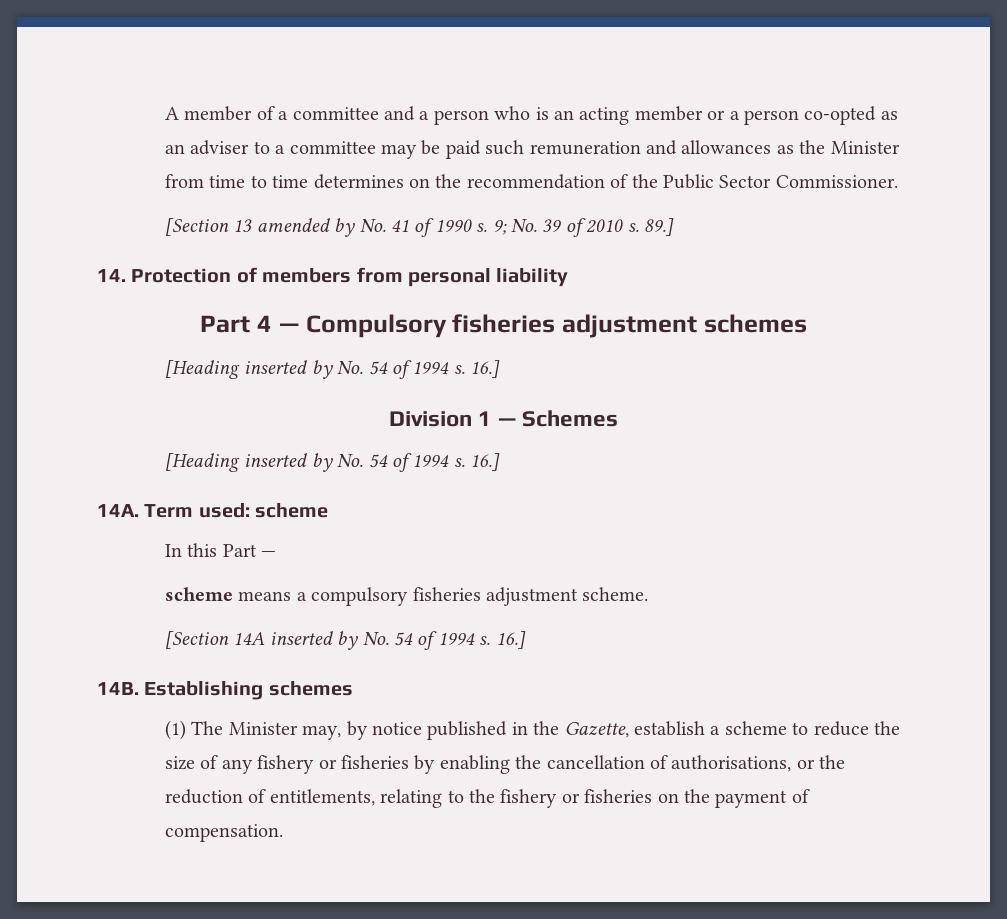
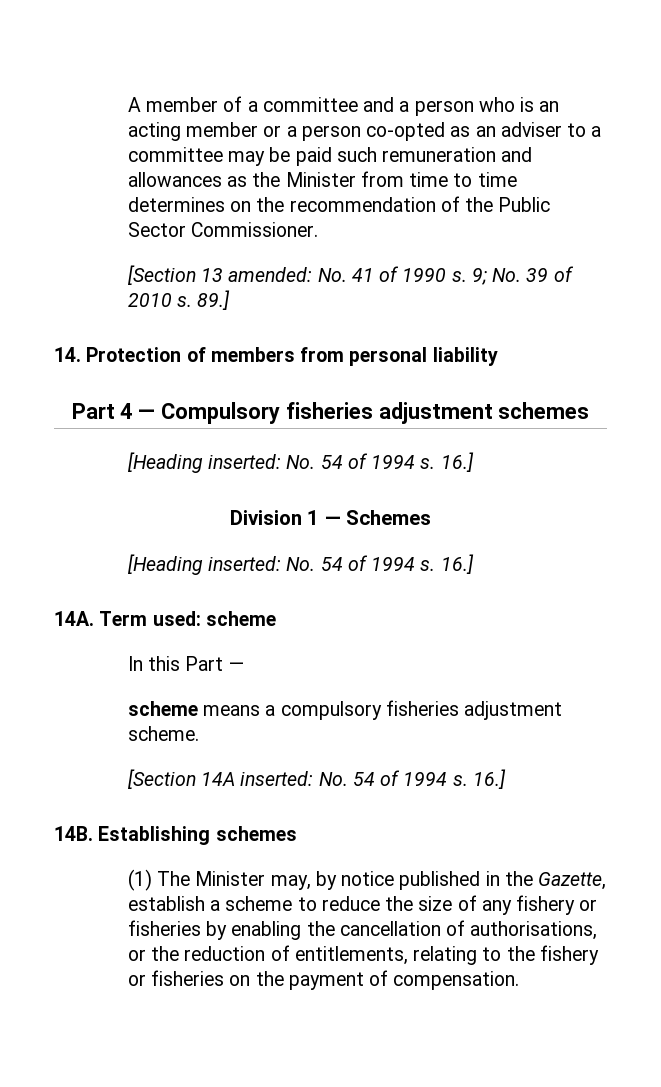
[256,218,356,237] amended by -> [228,267,313,282] amended:
[244,360,333,379] inserted by -> [208,454,282,469] inserted:
[244,453,333,472] inserted by -> [208,556,282,571] inserted:
[269,631,359,650] inserted by -> [240,771,314,786] inserted:

